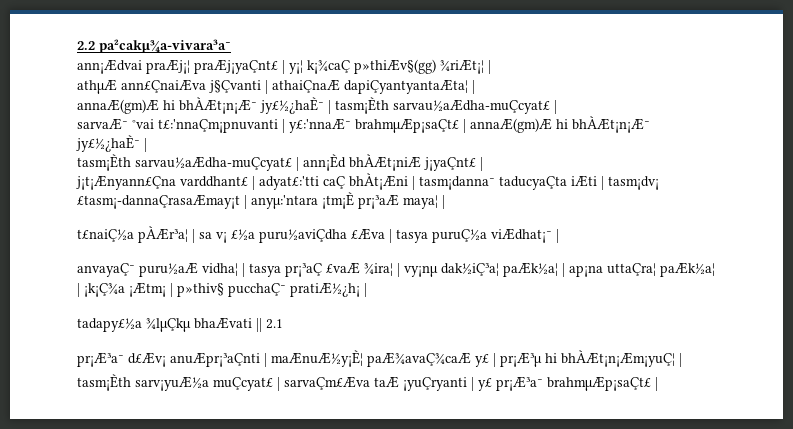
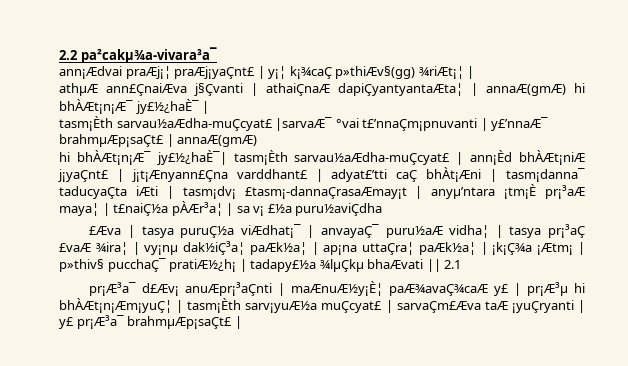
[77,97,557,114] [77,118,552,133] // annaÆ(gm)Æ hi bhÀÆt¡n¡Æ¯ jy£½¿haÈ¯ | tasm¡Èth sarvau½aÆdha-muÇcyat£ | // sarvaÆ¯ °vai t£:'nnaÇm¡pnuvanti | y£:'nnaÆ¯ brahmµÆp¡saÇt£ | annaÆ(gm)Æ -> [486,84,566,96] annaÆ(gmÆ)
(292, 163) none -> [275,117,549,131] [59,134,258,147] [59,150,450,165] |sarvaÆ¯ °vai t£’nnaÇm¡pnuvanti | y£’nnaÆ¯ brahmµÆp¡saÇt£ | annaÆ(gmÆ) // hi bhÀÆt¡n¡Æ¯ jy£½¿haÈ¯| tasm¡Èth sarvau½aÆdha-muÇcyat£
(483, 164) // -> (124, 175) none
[259,176,319,190] adyat£:'tti -> [331,169,388,182] adyat£’tti
[251,195,318,209] anyµ:'ntara -> [431,187,496,199] anyµ’ntara
(445, 202) // -> (110, 209) none
(347, 236) none -> (383, 209) //
(559, 236) // -> (315, 231) none
(367, 290) // -> (247, 265) none
(682, 360) // -> (184, 306) none

